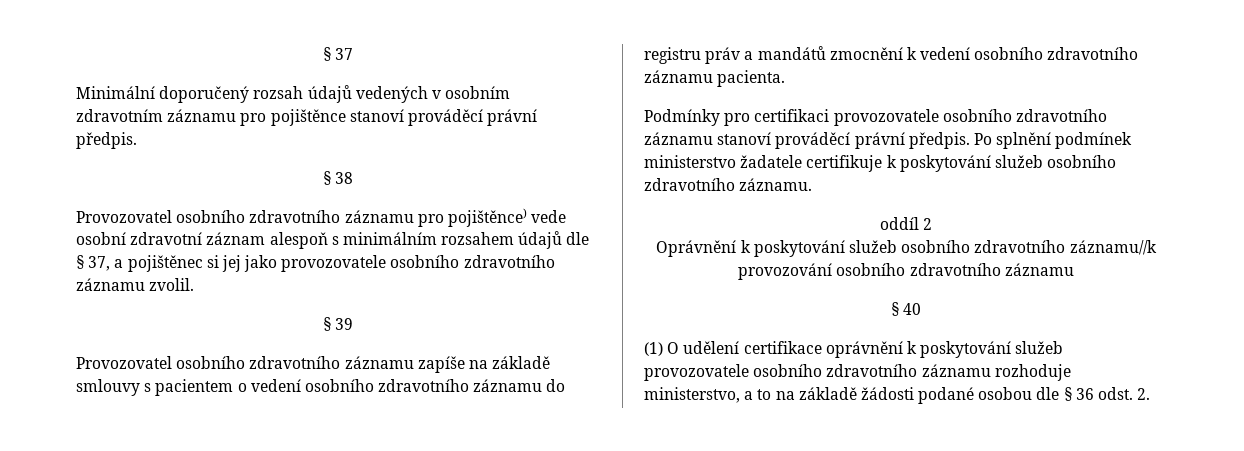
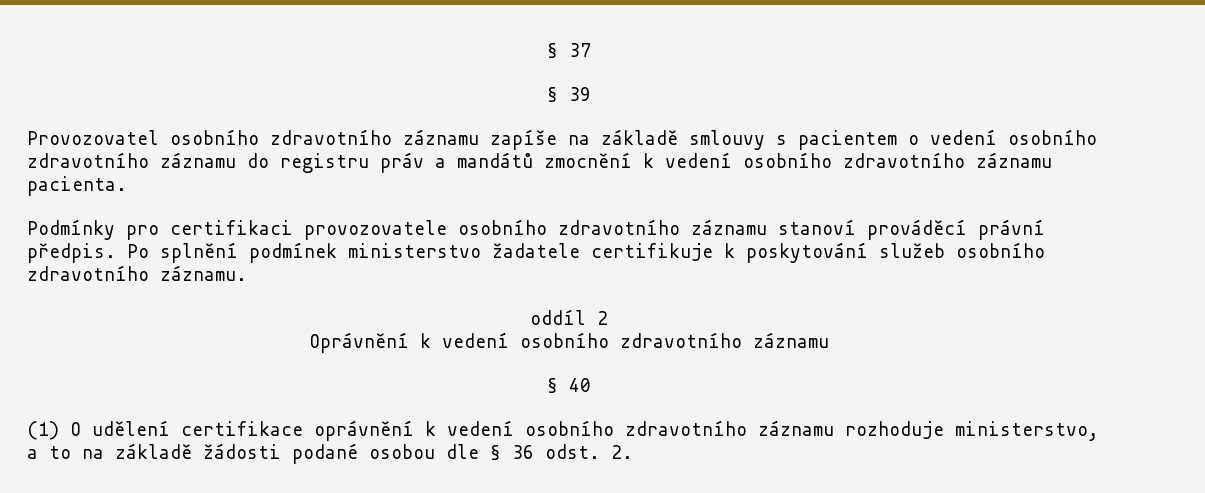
[76,85,511,103] [76,109,538,126] [76,132,137,149] [322,171,354,185] [76,208,567,227] [76,231,590,249] [76,255,555,272] [76,278,195,291] // Minimální doporučený rozsah údajů vedených v osobním zdravotním záznamu pro pojištěnce stanoví prováděcí právní předpis. // § 38 // Provozovatel osobního zdravotního záznamu pro pojištěnce) vede osobní zdravotní záznam alespoň s minimálním rozsahem údajů dle § 37, a pojištěnec si jej jako provozovatele osobního zdravotního záznamu zvolil. -> (591, 50) none
[753,240,1157,257] [738,263,833,280] poskytování služeb osobního zdravotního záznamu//k provozování -> [441,332,509,348] vedení
[920,341,1064,358] [644,364,749,381] poskytování služeb provozovatele -> [447,420,514,436] vedení

